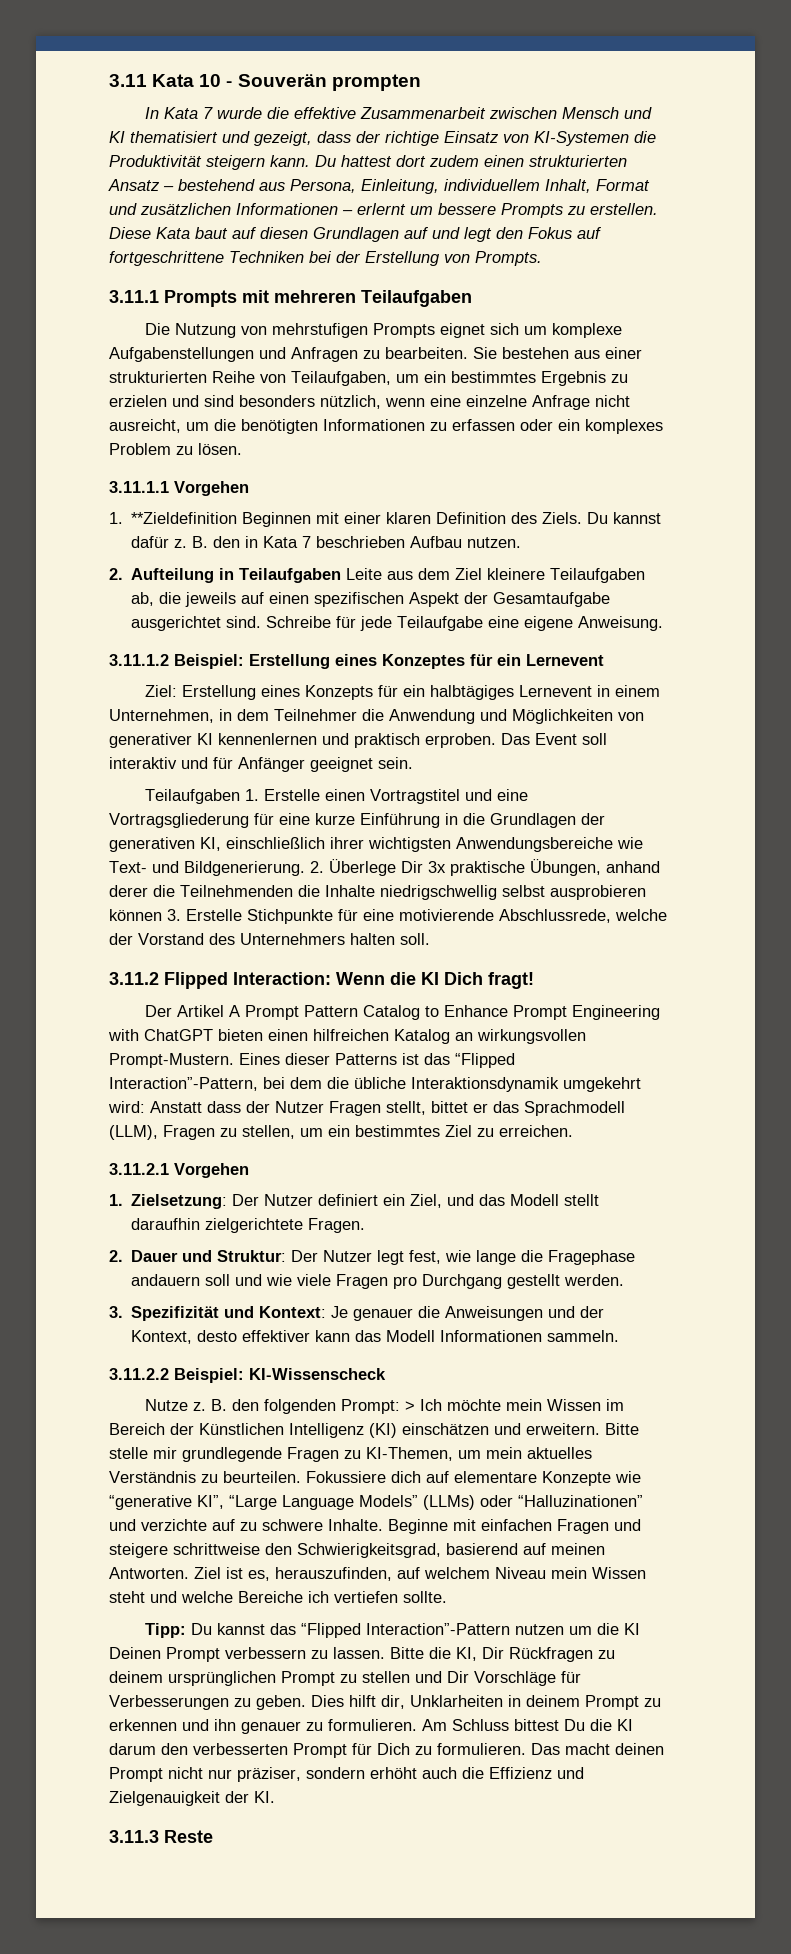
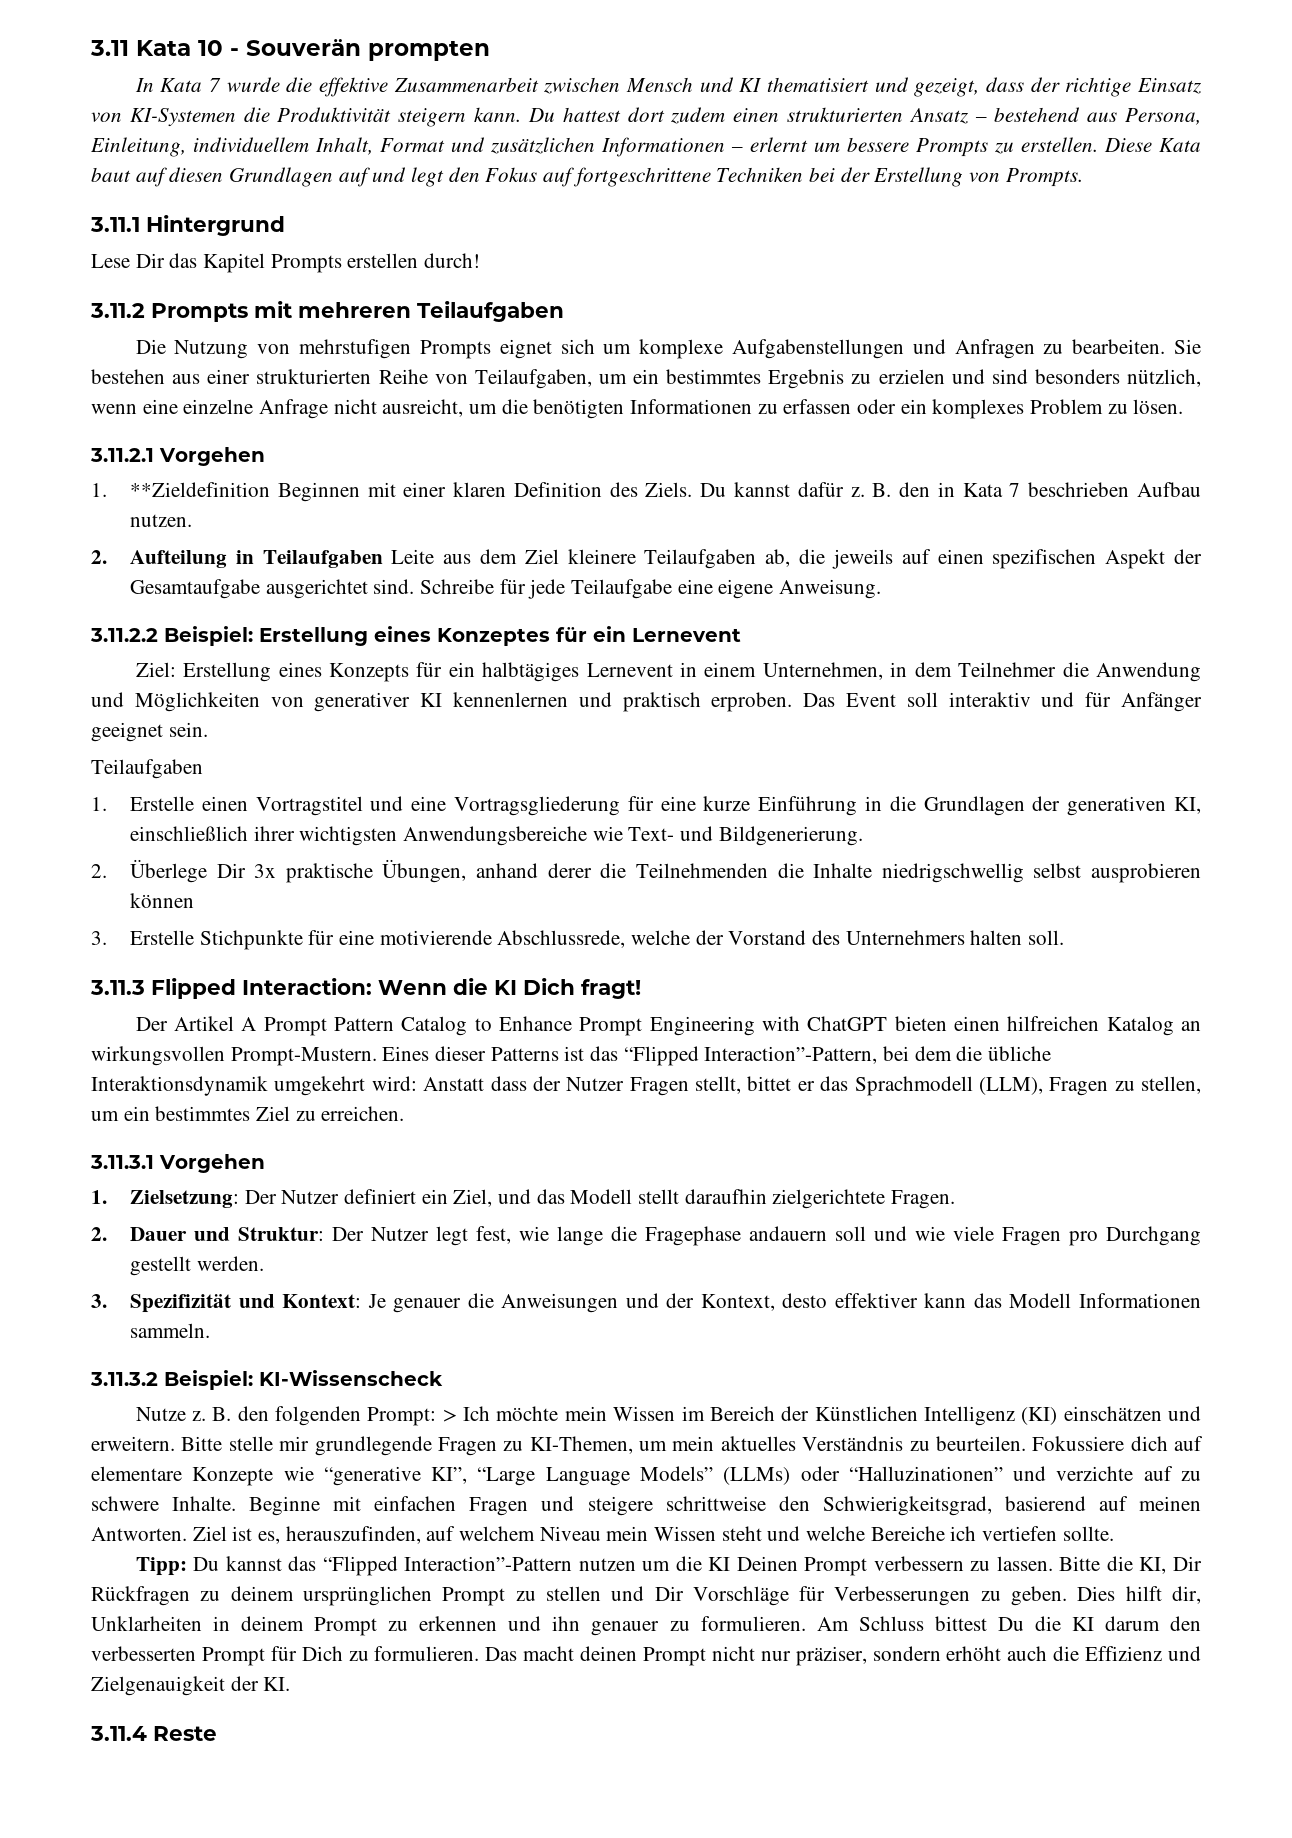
(159, 296) none -> [146,215,285,236] [91,253,481,273] [90,303,145,318] Hintergrund // Lese Dir das Kapitel Prompts erstellen durch! // 3.11.2
[109,481,169,493] 3.11.1.1 -> [90,448,154,462] 3.11.2.1
[109,654,169,666] 3.11.1.2 -> [90,628,158,642] 3.11.2.2
(241, 796) none -> (203, 769) //
(305, 868) none -> (863, 836) //
(162, 915) none -> (194, 900) //
[109,972,159,985] 3.11.2 -> [90,980,145,995] 3.11.3
[109,1163,169,1175] 3.11.2.1 -> [90,1155,154,1169] 3.11.3.1
[109,1368,169,1380] 3.11.2.2 -> [90,1372,158,1386] 3.11.3.2
[109,1830,159,1843] 3.11.3 -> [90,1726,147,1741] 3.11.4

